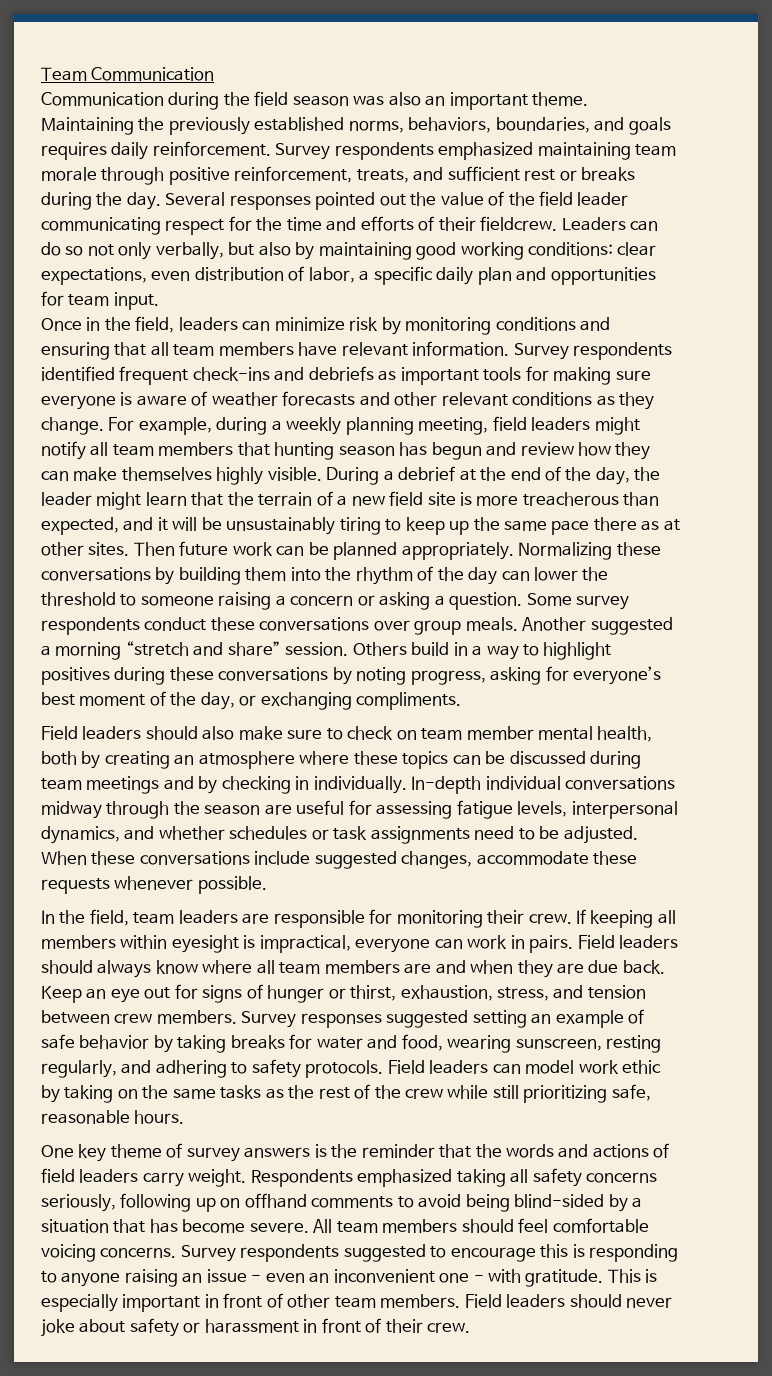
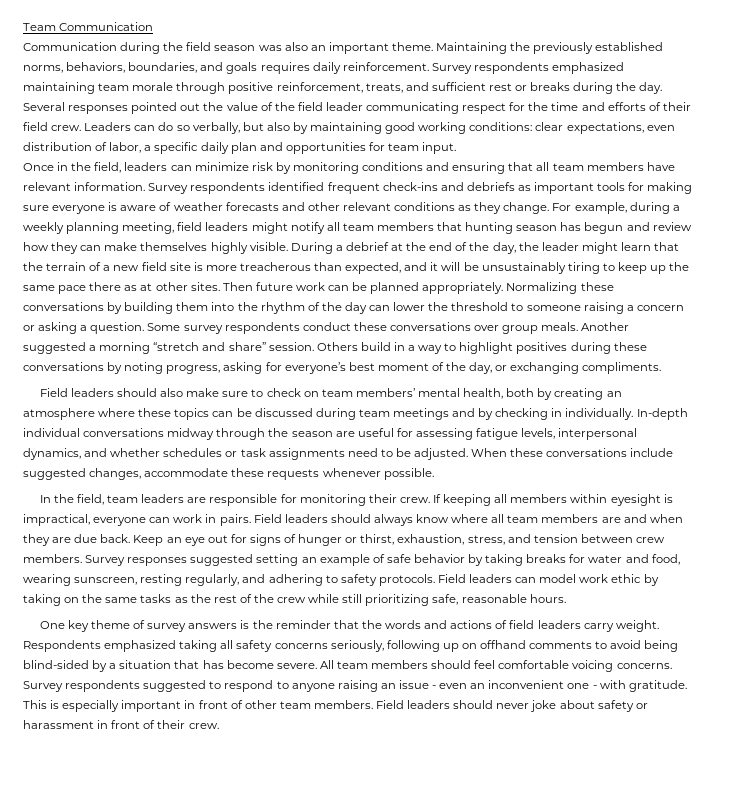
[480,216,558,231] fieldcrew. -> [23,122,82,131] field crew.
[87,242,152,260] not only -> (190, 128) none
[466,726,534,740] member -> [355,388,415,397] members’
[450,1244,679,1262] encourage this is responding -> [224,680,274,692] respond

